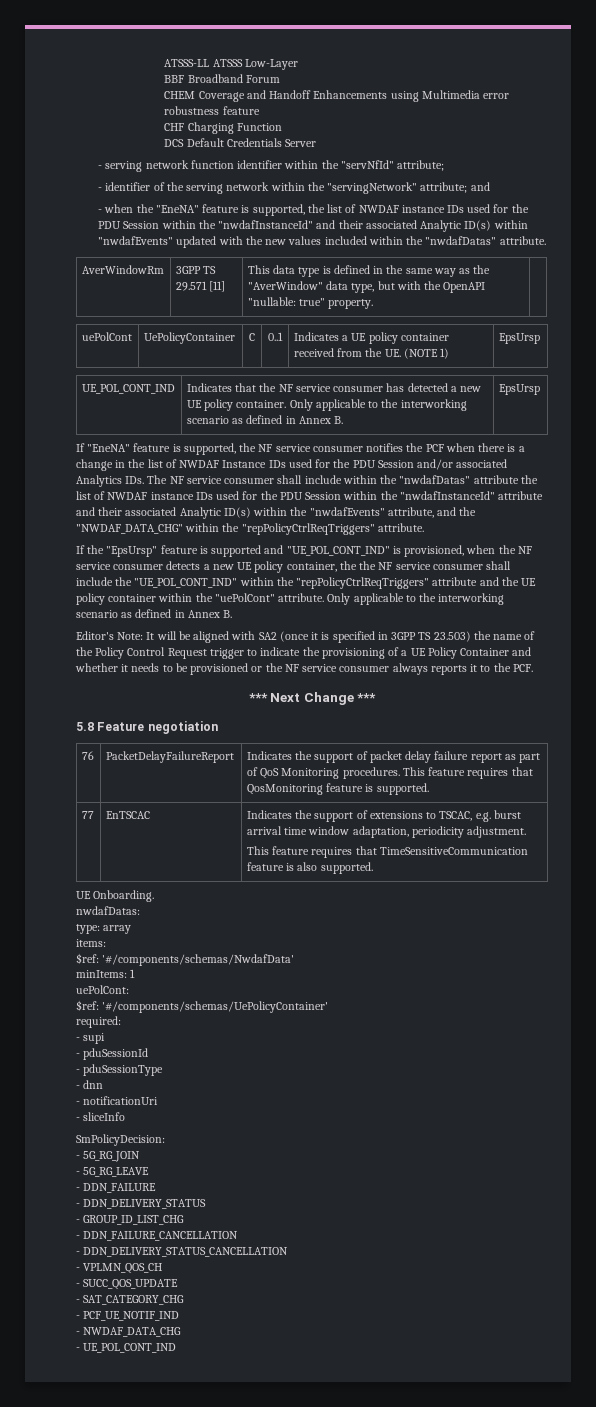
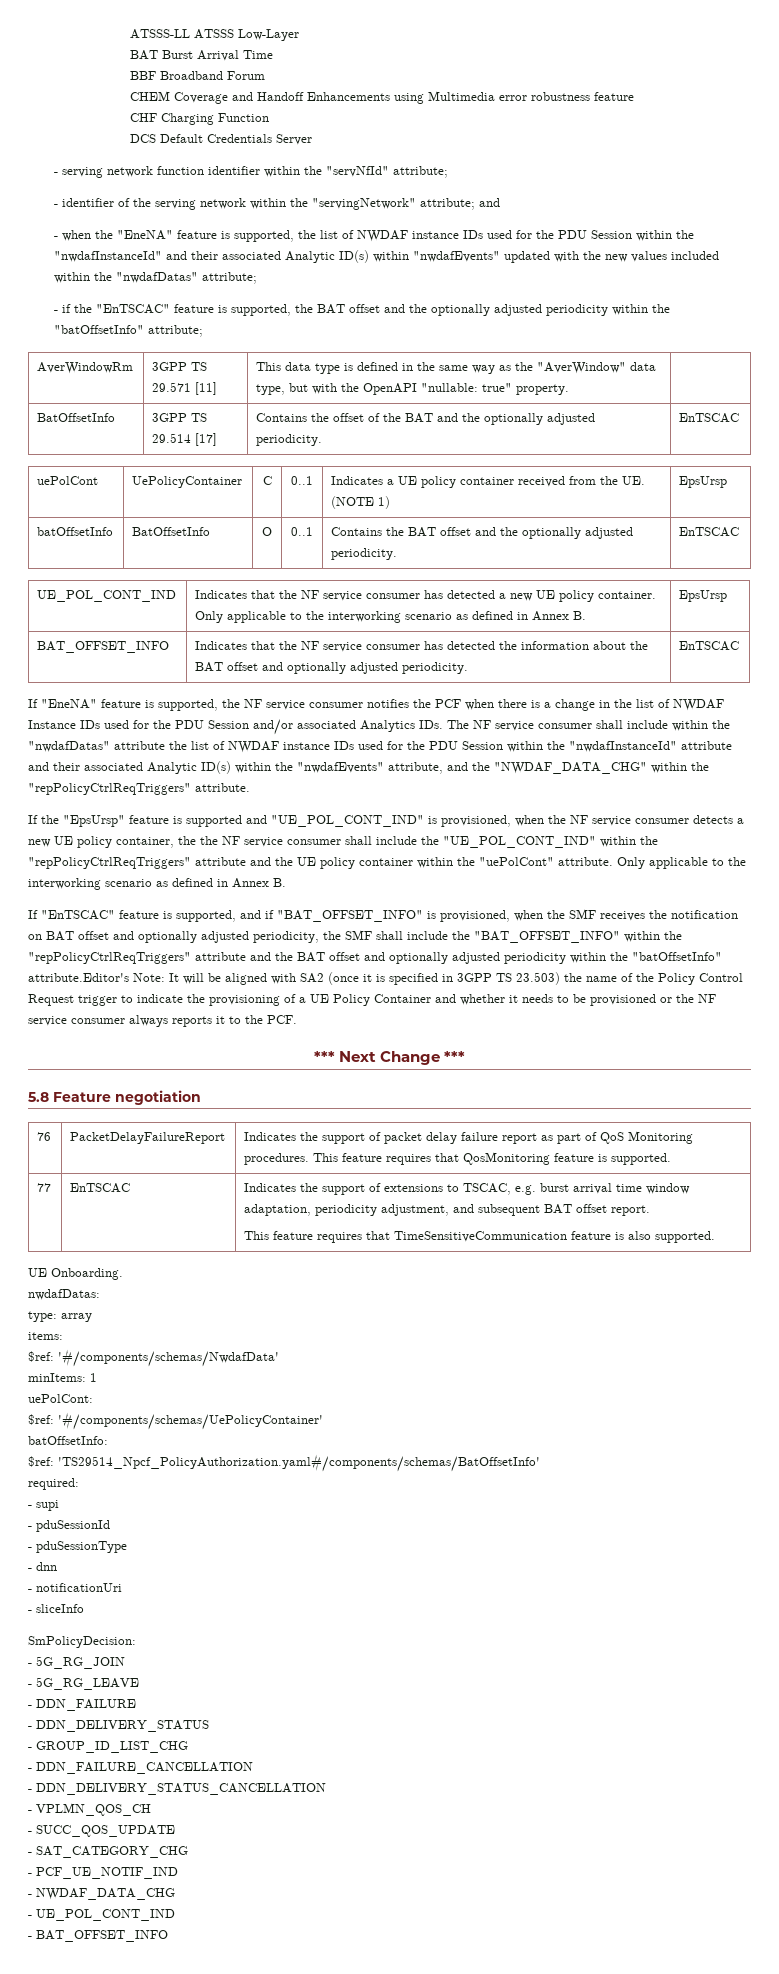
(298, 64) none -> [130,50,274,61] // BAT Burst Arrival Time
[499,236,546,245] attribute. -> [201,272,257,284] [53,304,670,316] [53,325,203,337] attribute; // - if the "EnTSCAC" feature is supported, the BAT offset and the optionally adjusted periodicity within the "batOffsetInfo" attribute;
(374, 304) none -> [37,413,116,422] [152,413,208,422] [152,433,218,446] [256,413,596,425] [256,434,323,446] [679,413,740,423] // BatOffsetInfo | 3GPP TS 29.514 [17] | Contains the offset of the BAT and the optionally adjusted periodicity. | EnTSCAC
(540, 338) none -> [37,527,114,536] [132,527,211,536] [262,527,272,536] [291,527,313,536] [331,527,634,539] [331,548,398,560] [679,527,740,537] // batOffsetInfo | BatOffsetInfo | O | 0..1 | Contains the BAT offset and the optionally adjusted periodicity. | EnTSCAC
(540, 389) none -> [37,641,170,653] [195,641,649,652] [195,662,469,674] [679,641,740,651] // BAT_OFFSET_INFO | Indicates that the NF service consumer has detected the information about the BAT offset and optionally adjusted periodicity. | EnTSCAC
[76,631,114,640] Editor's -> [28,909,738,922] [28,930,682,943] [28,952,722,964] [28,973,129,982] If "EnTSCAC" feature is supported, and if "BAT_OFFSET_INFO" is provisioned, when the SMF receives the notification on BAT offset and optionally adjusted periodicity, the SMF shall include the "BAT_OFFSET_INFO" within the "repPolicyCtrlReqTriggers" attribute and the BAT offset and optionally adjusted periodicity within the "batOffsetInfo" attribute.Editor's
[467,826,527,838] adjustment. -> [381,1204,651,1216] adjustment, and subsequent BAT offset report.
(329, 1007) none -> [28,1436,108,1445] [28,1454,540,1472] // batOffsetInfo: // $ref: 'TS29514_Npcf_PolicyAuthorization.yaml#/components/schemas/BatOffsetInfo'
(177, 1348) none -> [28,1930,168,1942] // - BAT_OFFSET_INFO

